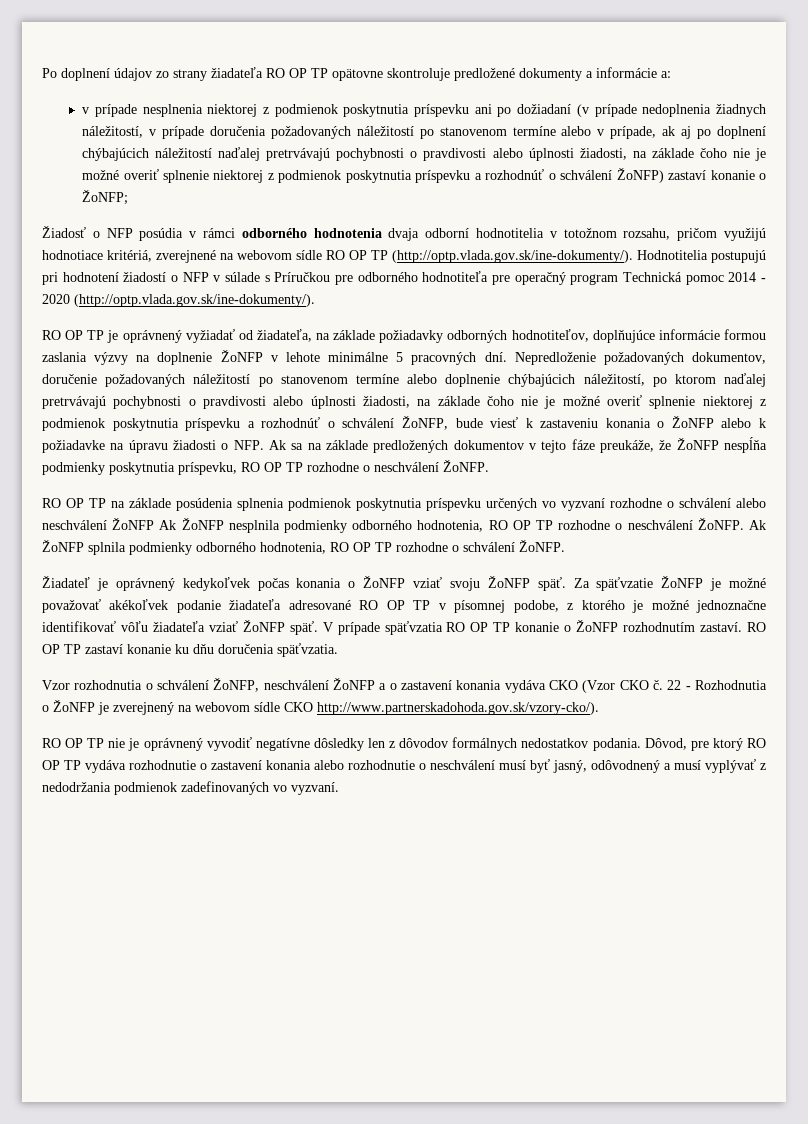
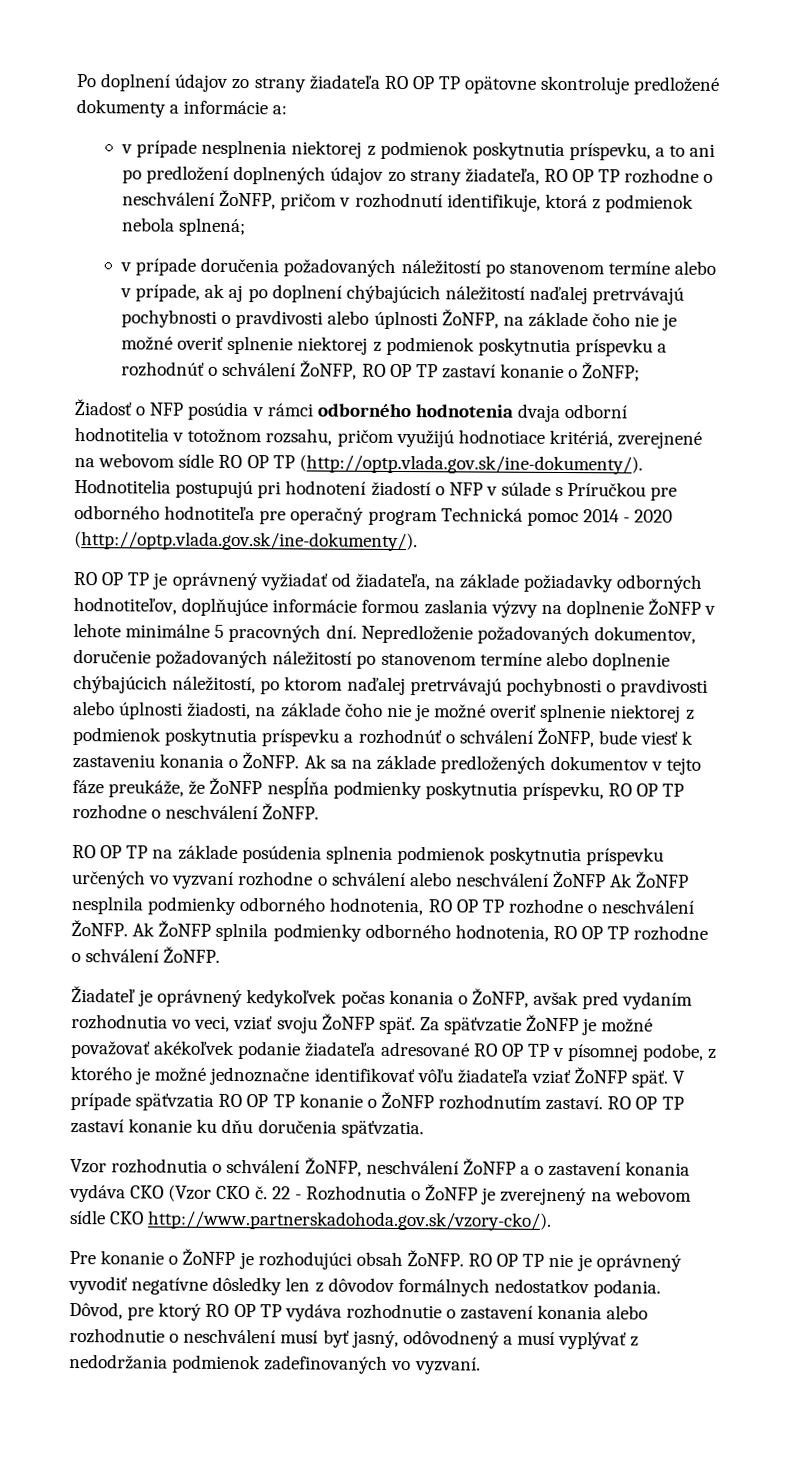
[414,104,766,117] [82,126,144,138] príspevku ani po dožiadaní (v prípade nedoplnenia žiadnych náležitostí, -> [568,142,716,161] [121,165,714,186] [121,189,695,213] [121,217,247,237] príspevku, a to ani po predložení doplnených údajov zo strany žiadateľa, RO OP TP rozhodne o neschválení ŽoNFP, pričom v rozhodnutí identifikuje, ktorá z podmienok nebola splnená; //
[579,148,627,160] žiadosti, -> [441,309,499,329] ŽoNFP,
[616,168,664,183] ŽoNFP) -> [300,360,438,380] ŽoNFP, RO OP TP
[671,416,766,428] [42,440,264,453] ŽoNFP alebo k požiadavke na úpravu žiadosti o NFP. -> [242,752,300,769] ŽoNFP.
[363,576,406,588] ŽoNFP -> [471,988,694,1010] [71,1014,231,1032] ŽoNFP, avšak pred vydaním rozhodnutia vo veci,
(599, 708) none -> [69,1248,464,1270] Pre konanie o ŽoNFP je rozhodujúci obsah ŽoNFP.

